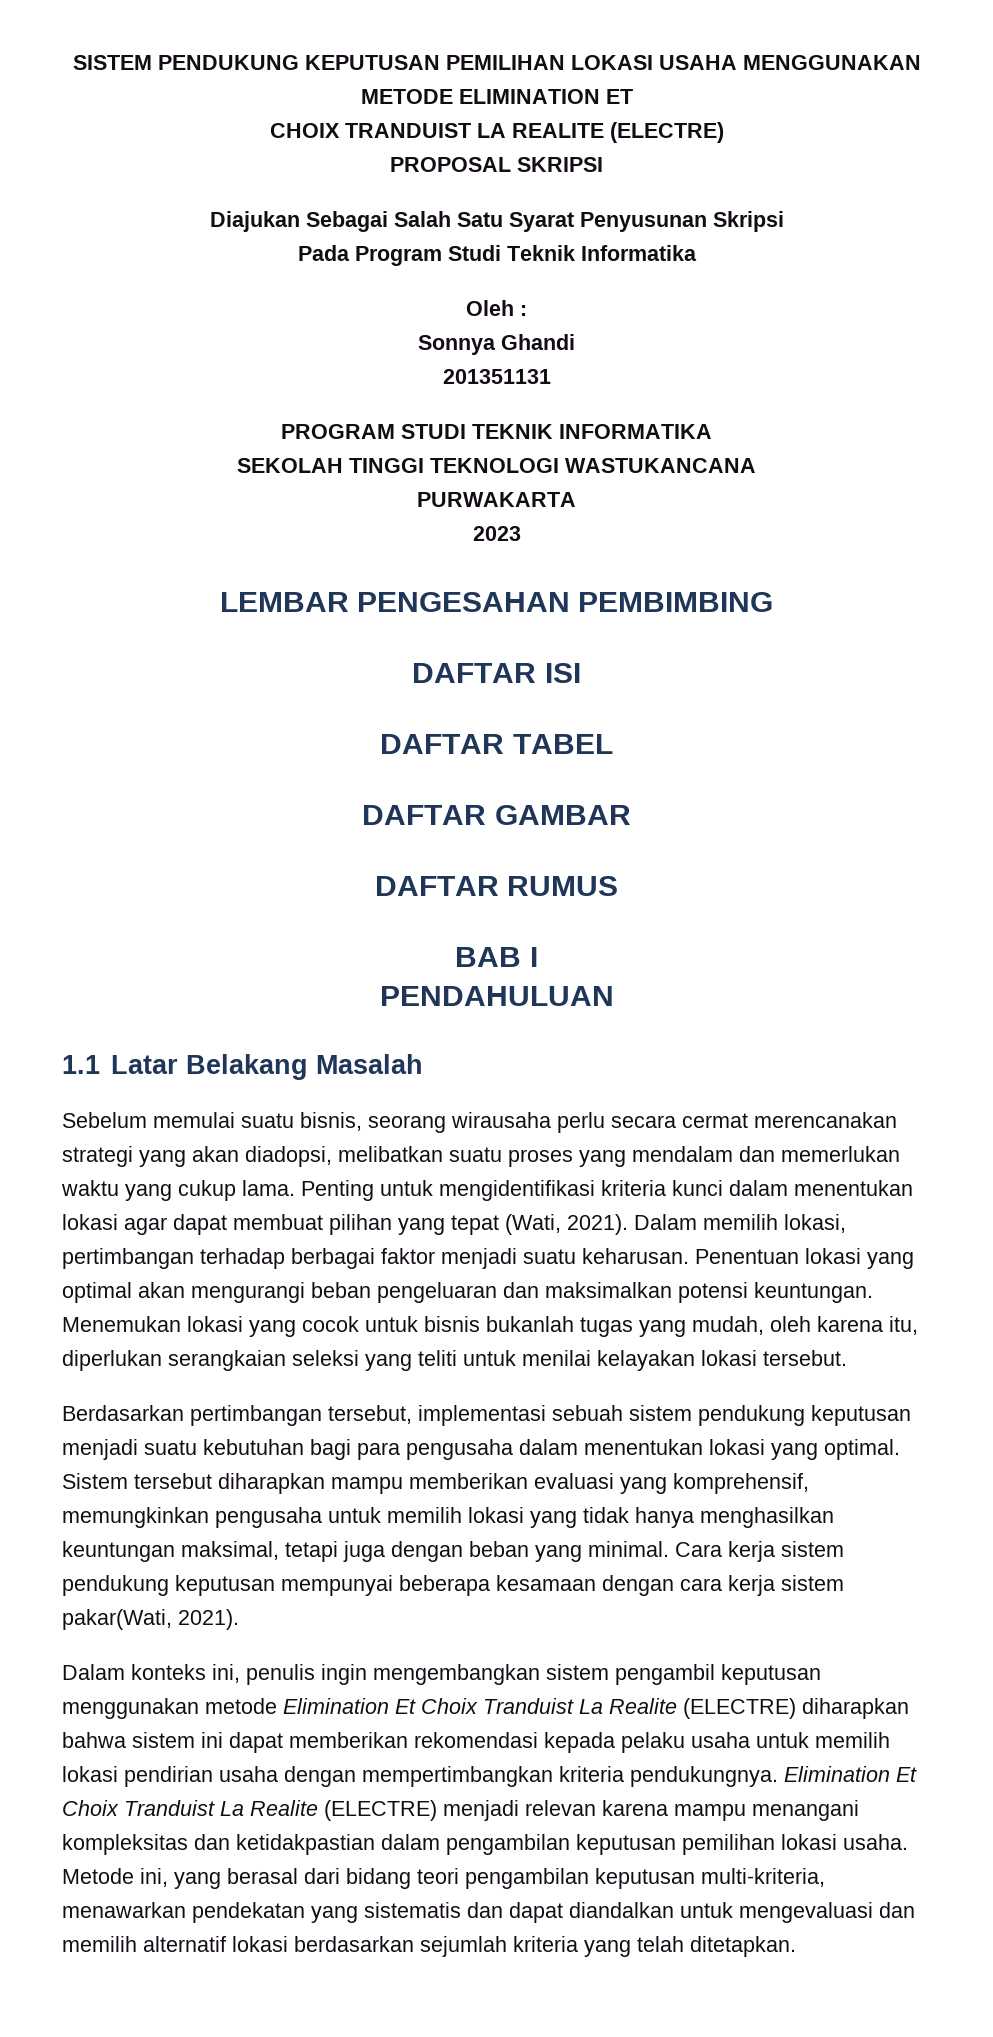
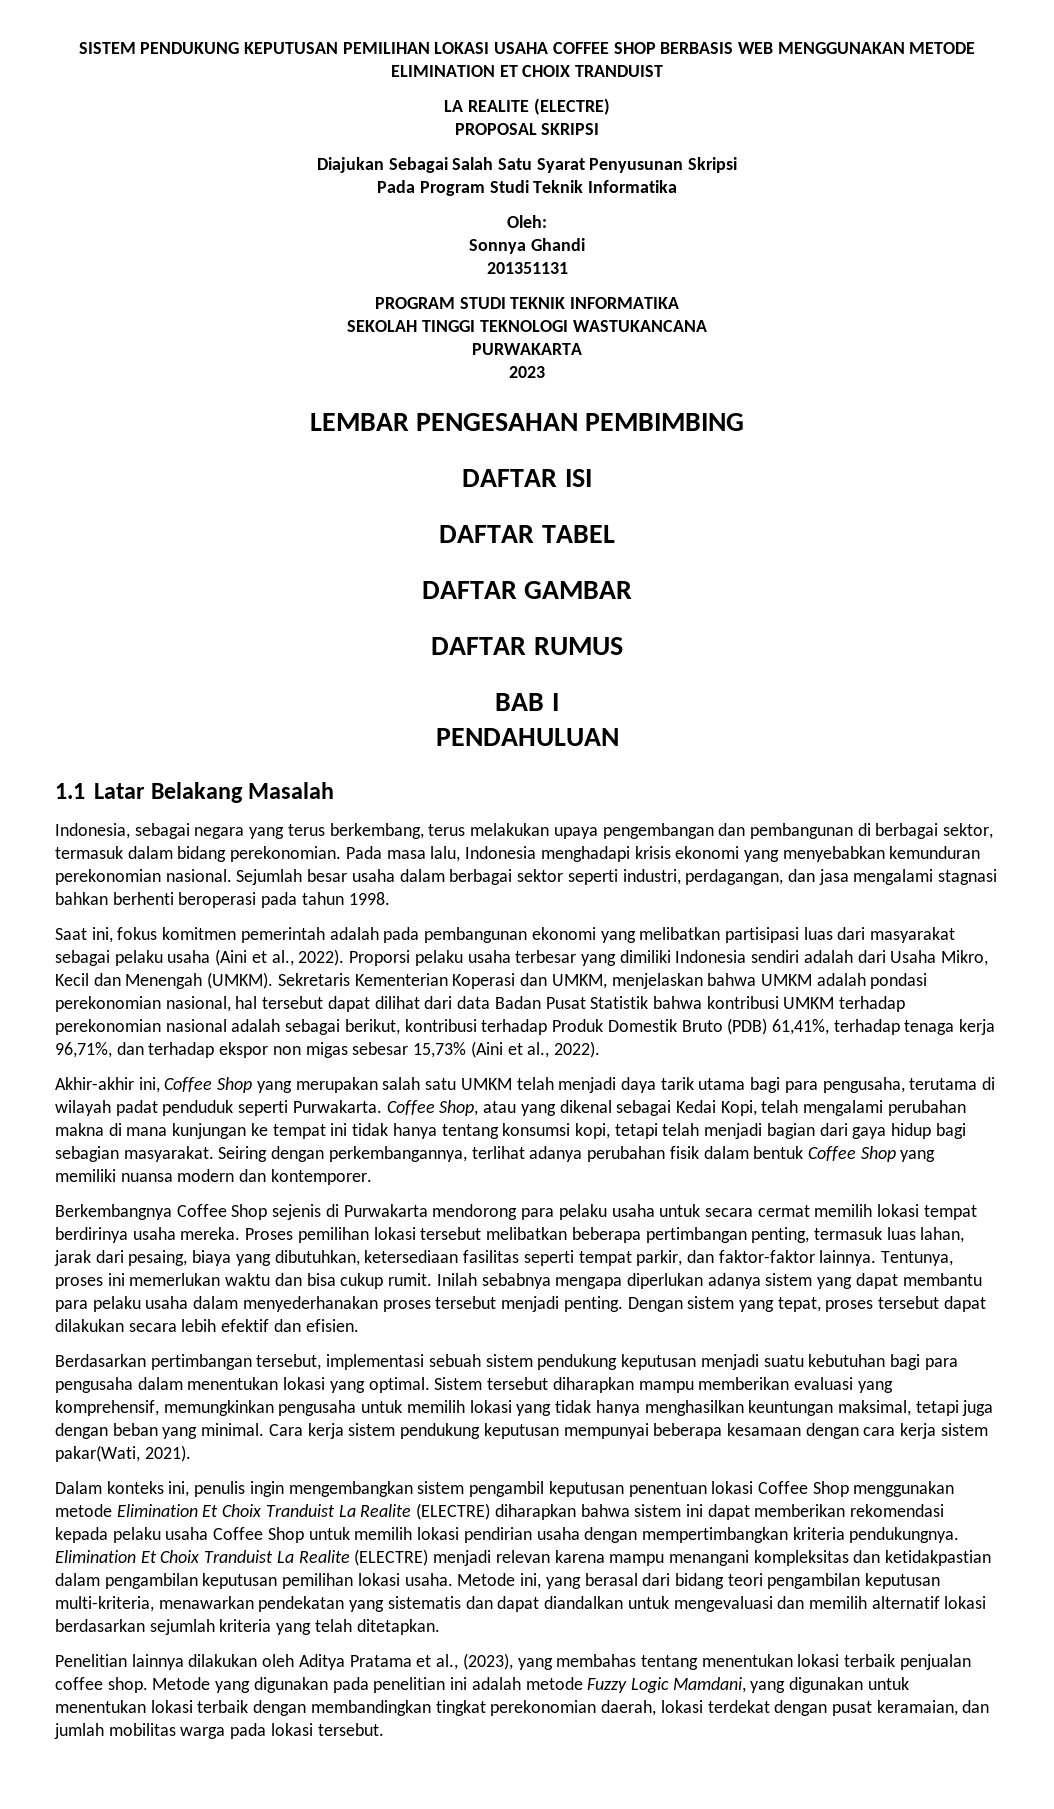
(737, 62) none -> [552,42,774,54] COFFEE SHOP BERBASIS WEB
(633, 96) // -> (518, 71) none
(471, 130) none -> (664, 71) //
[466,300,527,316] Oleh : -> [507,215,547,228] Oleh:
[62,1112,897,1133] [62,1146,900,1167] [61,1180,913,1201] [62,1214,846,1235] [62,1248,914,1269] [62,1282,873,1303] [62,1316,918,1337] [62,1350,847,1371] Sebelum memulai suatu bisnis, seorang wirausaha perlu secara cermat merencanakan strategi yang akan diadopsi, melibatkan suatu proses yang mendalam dan memerlukan waktu yang cukup lama. Penting untuk mengidentifikasi kriteria kunci dalam menentukan lokasi agar dapat membuat pilihan yang tepat (Wati, 2021). Dalam memilih lokasi, pertimbangan terhadap berbagai faktor menjadi suatu keharusan. Penentuan lokasi yang optimal akan mengurangi beban pengeluaran dan maksimalkan potensi keuntungan. Menemukan lokasi yang cocok untuk bisnis bukanlah tugas yang mudah, oleh karena itu, diperlukan serangkaian seleksi yang teliti untuk menilai kelayakan lokasi tersebut. -> [55,823,994,839] [55,846,981,862] [55,869,998,885] [55,892,390,908] [55,927,956,943] [55,949,989,966] [55,972,928,989] [55,996,906,1012] [55,1018,996,1035] [55,1041,600,1058] [55,1077,996,1093] [55,1100,966,1116] [55,1123,966,1139] [55,1146,936,1162] [55,1169,372,1185] [55,1204,977,1220] [55,1227,965,1243] [54,1250,954,1266] [55,1273,982,1289] [55,1296,986,1312] [55,1319,359,1332] Indonesia, sebagai negara yang terus berkembang, terus melakukan upaya pengembangan dan pembangunan di berbagai sektor, termasuk dalam bidang perekonomian. Pada masa lalu, Indonesia menghadapi krisis ekonomi yang menyebabkan kemunduran perekonomian nasional. Sejumlah besar usaha dalam berbagai sektor seperti industri, perdagangan, dan jasa mengalami stagnasi bahkan berhenti beroperasi pada tahun 1998. // Saat ini, fokus komitmen pemerintah adalah pada pembangunan ekonomi yang melibatkan partisipasi luas dari masyarakat sebagai pelaku usaha (Aini et al., 2022). Proporsi pelaku usaha terbesar yang dimiliki Indonesia sendiri adalah dari Usaha Mikro, Kecil dan Menengah (UMKM). Sekretaris Kementerian Koperasi dan UMKM, menjelaskan bahwa UMKM adalah pondasi perekonomian nasional, hal tersebut dapat dilihat dari data Badan Pusat Statistik bahwa kontribusi UMKM terhadap perekonomian nasional adalah sebagai berikut, kontribusi terhadap Produk Domestik Bruto (PDB) 61,41%, terhadap tenaga kerja 96,71%, dan terhadap ekspor non migas sebesar 15,73% (Aini et al., 2022). // Akhir-akhir ini, Coffee Shop yang merupakan salah satu UMKM telah menjadi daya tarik utama bagi para pengusaha, terutama di wilayah padat penduduk seperti Purwakarta. Coffee Shop, atau yang dikenal sebagai Kedai Kopi, telah mengalami perubahan makna di mana kunjungan ke tempat ini tidak hanya tentang konsumsi kopi, tetapi telah menjadi bagian dari gaya hidup bagi sebagian masyarakat. Seiring dengan perkembangannya, terlihat adanya perubahan fisik dalam bentuk Coffee Shop yang memiliki nuansa modern dan kontemporer. // Berkembangnya Coffee Shop sejenis di Purwakarta mendorong para pelaku usaha untuk secara cermat memilih lokasi tempat berdirinya usaha mereka. Proses pemilihan lokasi tersebut melibatkan beberapa pertimbangan penting, termasuk luas lahan, jarak dari pesaing, biaya yang dibutuhkan, ketersediaan fasilitas seperti tempat parkir, dan faktor-faktor lainnya. Tentunya, proses ini memerlukan waktu dan bisa cukup rumit. Inilah sebabnya mengapa diperlukan adanya sistem yang dapat membantu para pelaku usaha dalam menyederhanakan proses tersebut menjadi penting. Dengan sistem yang tepat, proses tersebut dapat dilakukan secara lebih efektif dan efisien.
(821, 1674) none -> [628,1481,849,1497] penentuan lokasi Coffee Shop
(750, 1740) none -> [213,1527,304,1543] Coffee Shop
(796, 1946) none -> [55,1653,971,1670] [55,1677,909,1693] [55,1700,990,1716] [54,1723,384,1739] // Penelitian lainnya dilakukan oleh Aditya Pratama et al., (2023), yang membahas tentang menentukan lokasi terbaik penjualan coffee shop. Metode yang digunakan pada penelitian ini adalah metode Fuzzy Logic Mamdani, yang digunakan untuk menentukan lokasi terbaik dengan membandingkan tingkat perekonomian daerah, lokasi terdekat dengan pusat keramaian, dan jumlah mobilitas warga pada lokasi tersebut.

